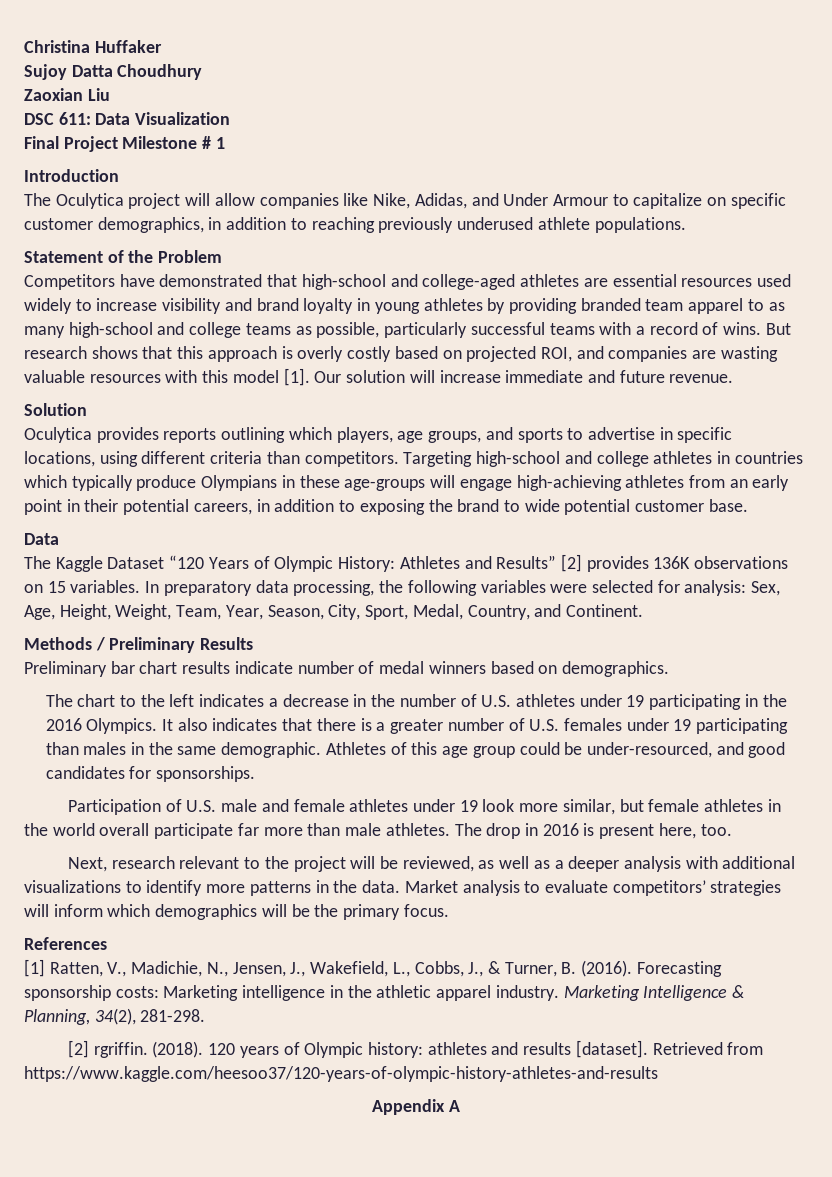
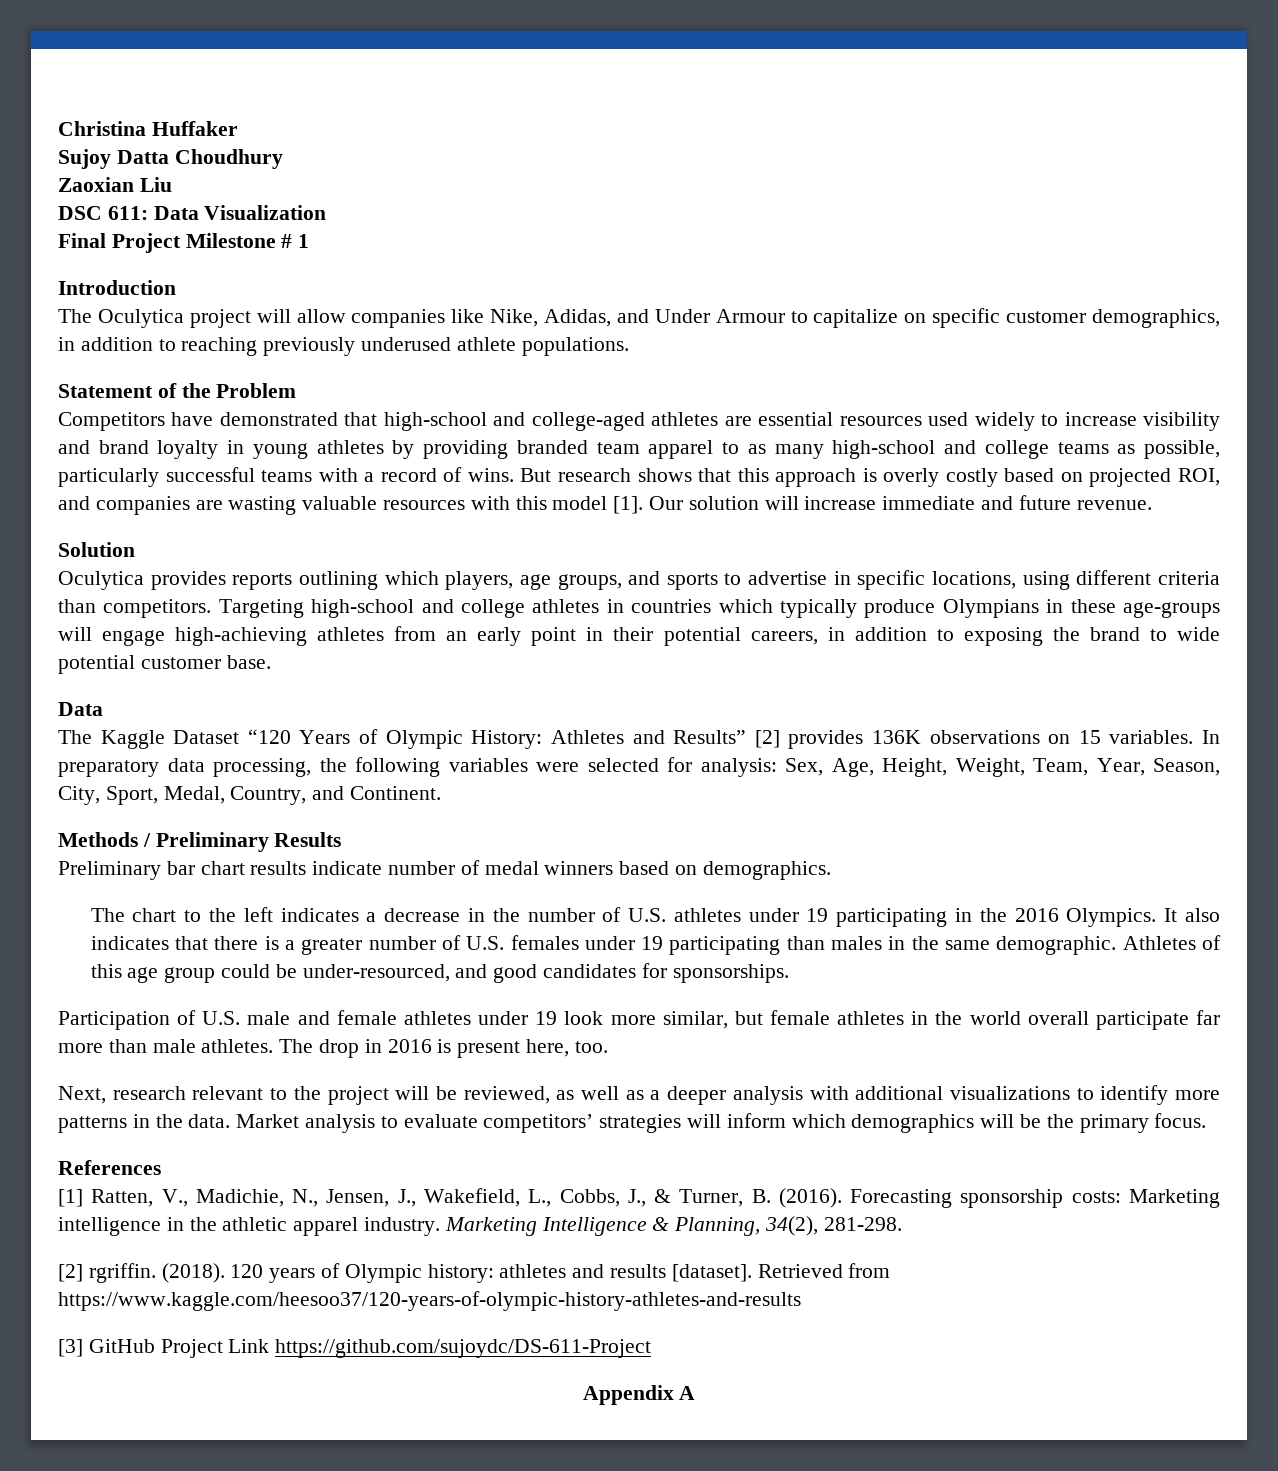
(658, 1074) none -> [58,1339,652,1358] // [3] GitHub Project Link https://github.com/sujoydc/DS-611-Project

